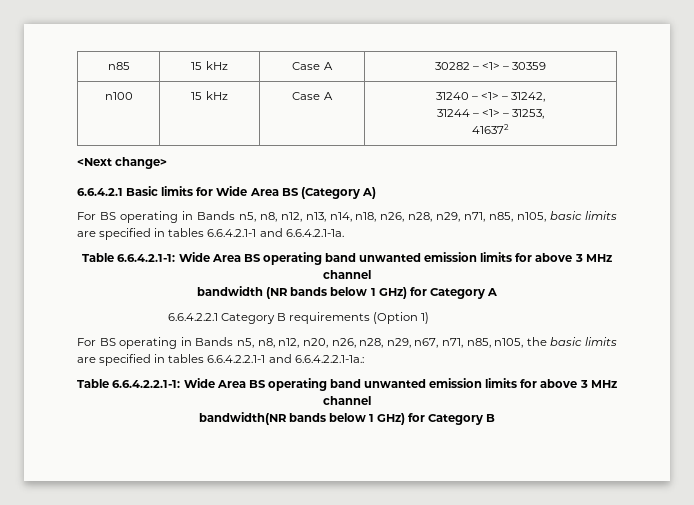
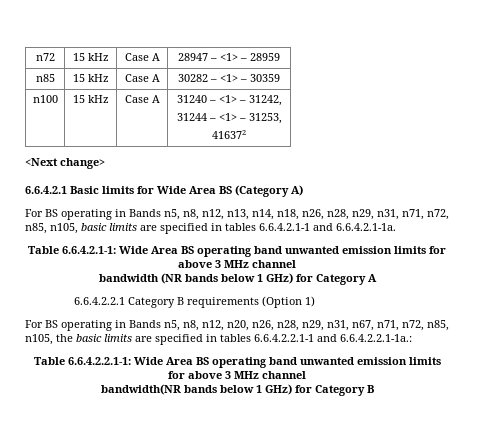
(107, 66) none -> [35,53,55,61] [72,53,109,61] [124,53,160,61] [178,53,280,61] n72 | 15 kHz | Case A | 28947 – <1> – 28959 //
[464,212,486,222] n71, -> [377,209,449,220] n31, n71, n72,
(411, 343) none -> [327,320,349,331] n31,
(463, 343) none -> [402,320,424,331] n72,

